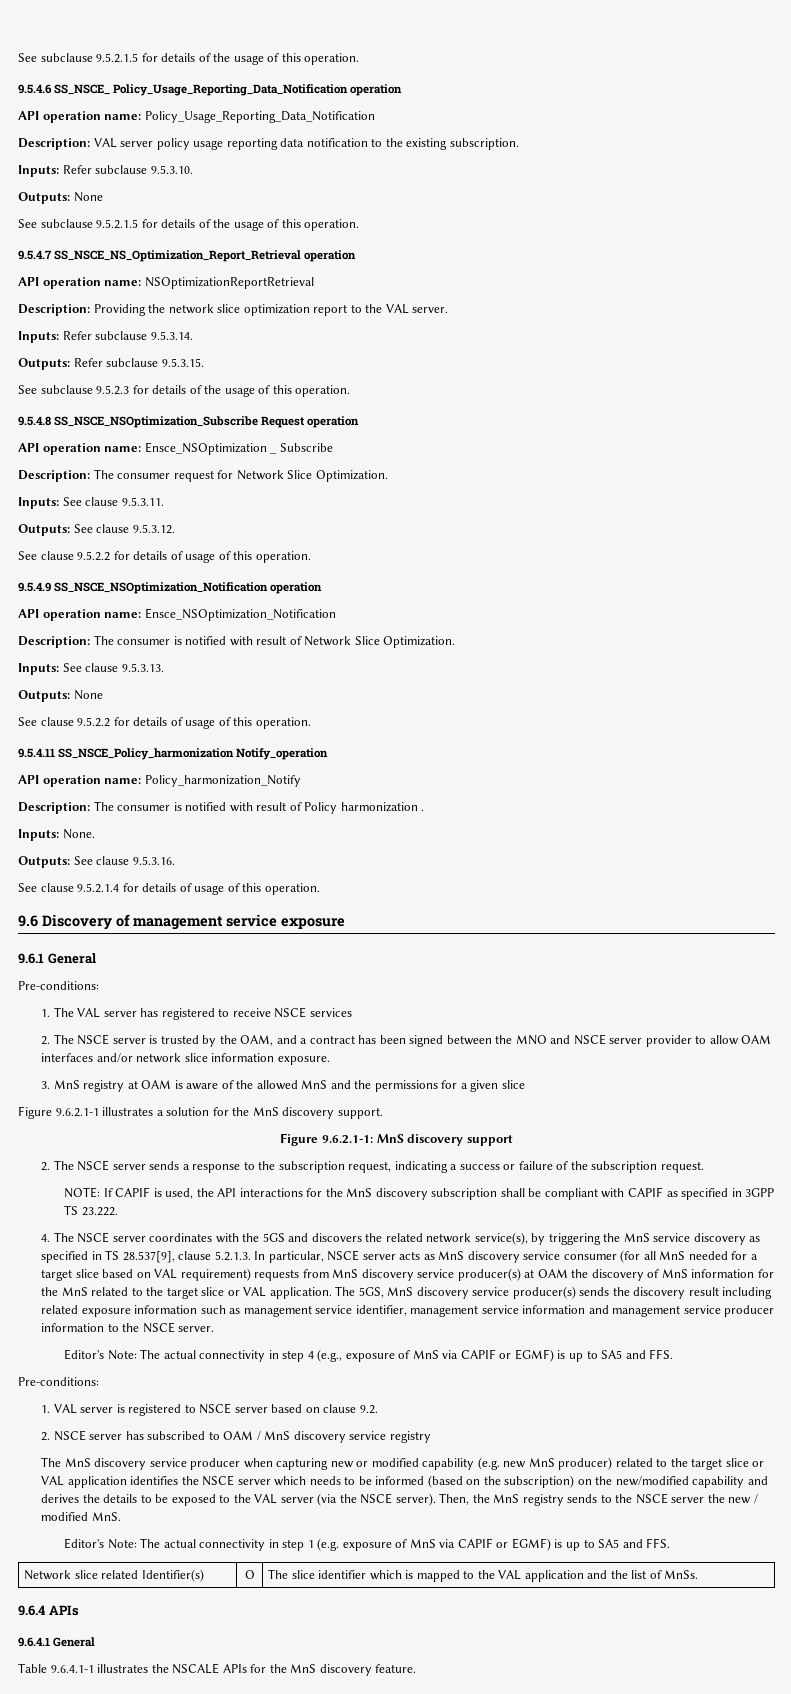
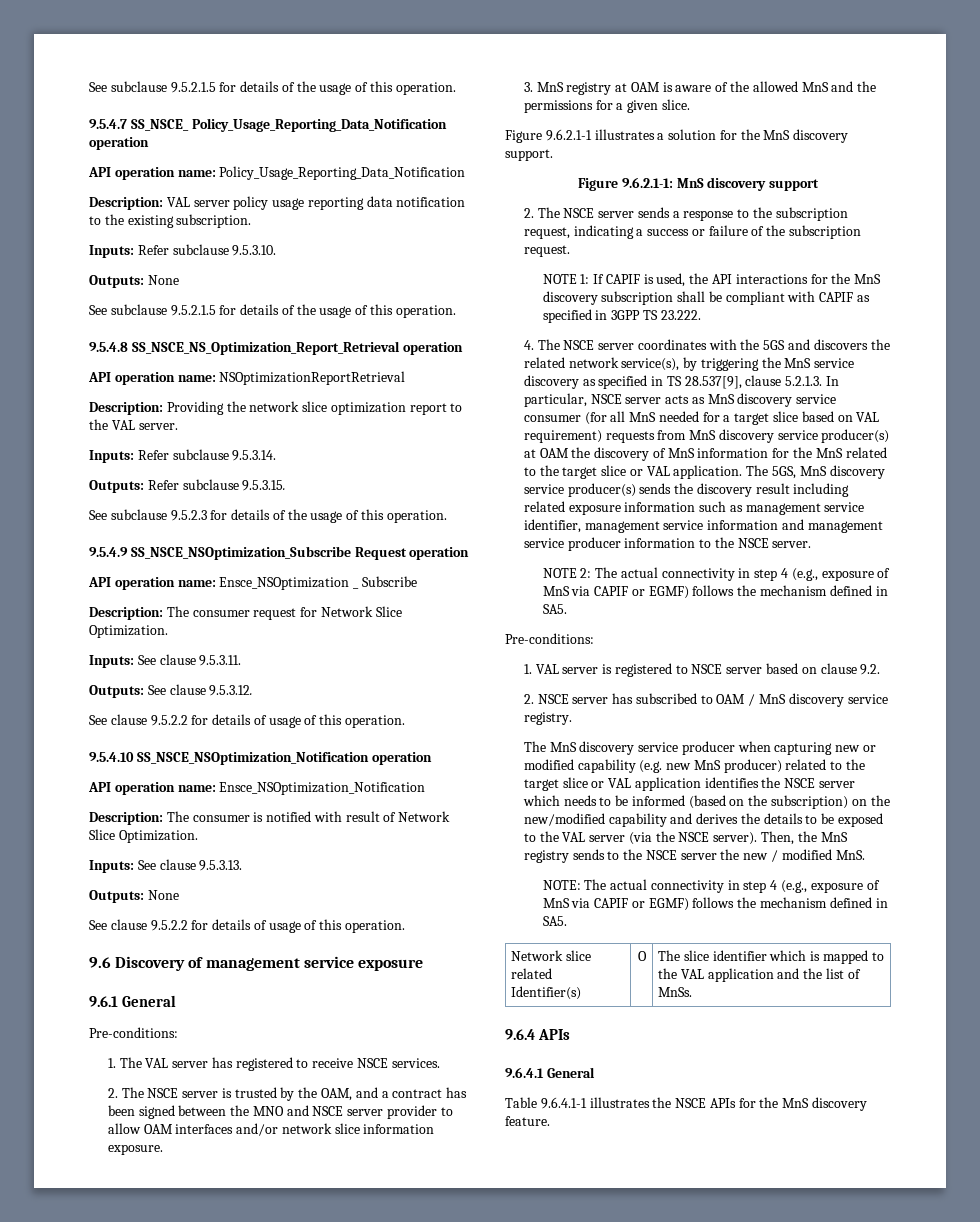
[18,84,52,94] 9.5.4.6 -> [89,119,127,129] 9.5.4.7
[18,250,52,260] 9.5.4.7 -> [89,342,128,352] 9.5.4.8
[18,416,51,426] 9.5.4.8 -> [89,547,128,557] 9.5.4.9
[18,582,51,592] 9.5.4.9 -> [89,752,134,762] 9.5.4.10
[18,748,329,760] [18,775,301,787] [18,801,425,814] [18,829,95,841] [18,856,175,868] [18,883,320,895] // 9.5.4.11 SS_NSCE_Policy_harmonization Notify_operation // API operation name: Policy_harmonization_Notify // Description: The consumer is notified with result of Policy harmonization . // Inputs: None. // Outputs: See clause 9.5.3.16. // See clause 9.5.2.1.4 for details of usage of this operation. -> (406, 926) none
[309,1008,352,1017] services -> [391,1058,440,1068] services.
[501,1080,525,1089] slice -> [661,99,690,110] slice.
[64,1187,101,1198] NOTE: -> [542,274,590,284] NOTE 1:
[64,1349,137,1360] Editor's Note: -> [542,568,592,578] NOTE 2:
[557,1349,674,1362] is up to SA5 and FFS. -> [692,585,888,596] [542,604,567,614] follows the mechanism defined in SA5.
[389,1431,431,1443] registry -> [523,712,572,725] registry.
[64,1538,671,1551] Editor's Note: The actual connectivity in step 1 (e.g. exposure of MnS via CAPIF or EGMF) is up to SA5 and FFS. -> [542,879,880,893] [542,897,888,911] [542,916,567,926] NOTE: The actual connectivity in step 4 (e.g., exposure of MnS via CAPIF or EGMF) follows the mechanism defined in SA5.
[172,1663,220,1674] NSCALE -> [675,1098,707,1108] NSCE

